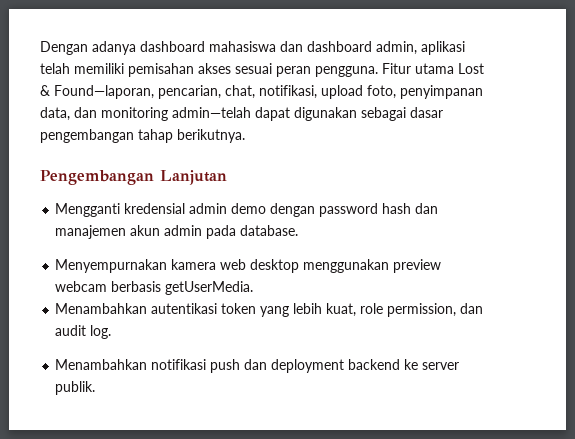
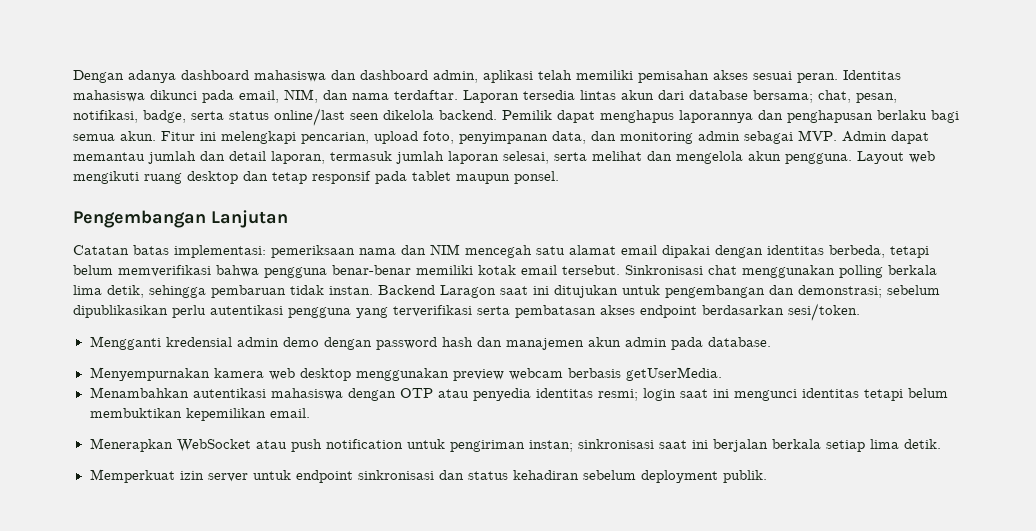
[276,63,484,77] [40,85,317,99] peran pengguna. Fitur utama Lost & Found—laporan, pencarian, chat, notifikasi, -> [797,70,901,83] [73,89,897,103] [73,108,959,126] [73,131,369,144] peran. Identitas mahasiswa dikunci pada email, NIM, dan nama terdaftar. Laporan tersedia lintas akun dari database bersama; chat, pesan, notifikasi, badge, serta status online/last seen dikelola backend. Pemilik dapat menghapus laporannya dan penghapusan berlaku bagi semua akun. Fitur ini melengkapi pencarian,
[172,107,443,121] [40,129,245,143] [40,170,227,185] admin—telah dapat digunakan sebagai dasar pengembangan tahap berikutnya. // Pengembangan Lanjutan -> [698,130,929,144] [73,151,935,164] [73,171,559,184] [73,210,288,228] [73,244,929,258] [73,265,937,278] [73,285,940,298] [73,303,860,321] admin sebagai MVP. Admin dapat memantau jumlah dan detail laporan, termasuk jumlah laporan selesai, serta melihat dan mengelola akun pengguna. Layout web mengikuti ruang desktop dan tetap responsif pada tablet maupun ponsel. // Pengembangan Lanjutan // Catatan batas implementasi: pemeriksaan nama dan NIM mencegah satu alamat email dipakai dengan identitas berbeda, tetapi belum memverifikasi bahwa pengguna benar-benar memiliki kotak email tersebut. Sinkronisasi chat menggunakan polling berkala lima detik, sehingga pembaruan tidak instan. Backend Laragon saat ini ditujukan untuk pengembangan dan demonstrasi; sebelum dipublikasikan perlu autentikasi pengguna yang terverifikasi serta pembatasan akses endpoint berdasarkan sesi/token.
[221,303,484,317] [55,325,112,339] [55,359,460,373] token yang lebih kuat, role permission, dan audit log. // Menambahkan notifikasi push dan deployment backend ke server -> [270,388,948,401] [89,408,310,421] [89,438,941,452] [89,469,718,483] mahasiswa dengan OTP atau penyedia identitas resmi; login saat ini mengunci identitas tetapi belum membuktikan kepemilikan email. // Menerapkan WebSocket atau push notification untuk pengiriman instan; sinkronisasi saat ini berjalan berkala setiap lima detik. // Memperkuat izin server untuk endpoint sinkronisasi dan status kehadiran sebelum deployment

